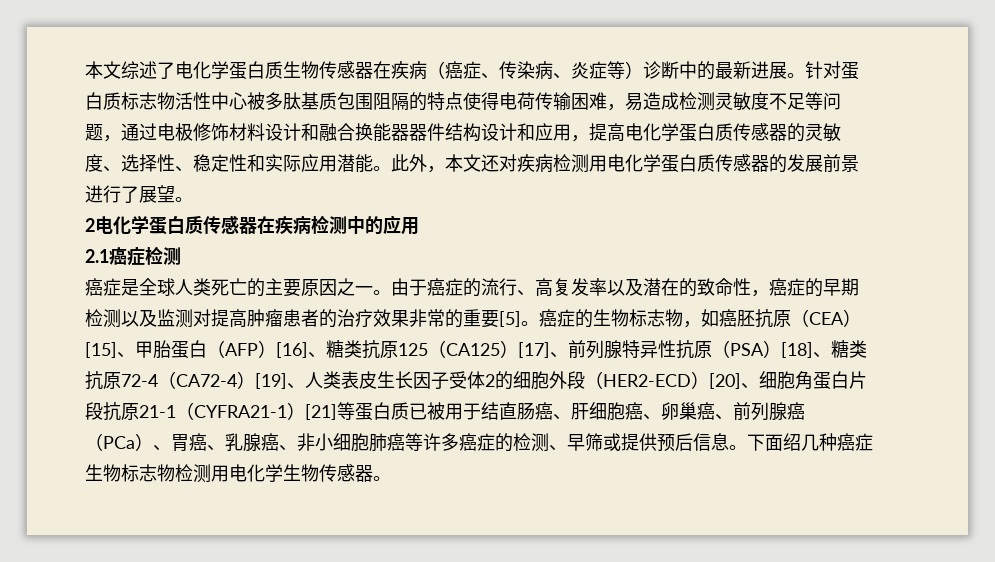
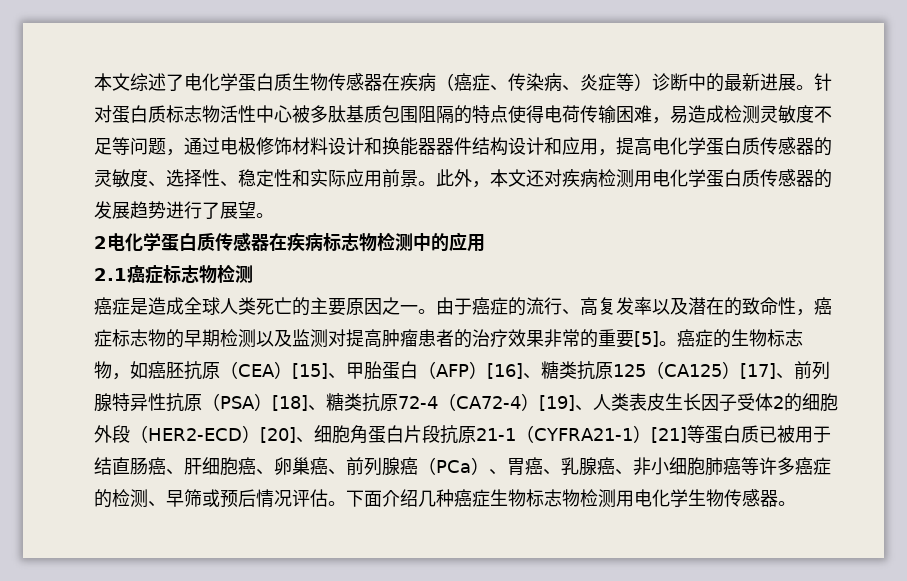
[319,123,355,141] 融合 -> (382, 146) none
[337,154,373,173] 潜能 -> [382,169,418,187] 前景
[823,154,859,172] 前景 -> [130,201,166,219] 趋势
(311, 225) none -> [323,233,377,252] 标志物
(145, 256) none -> [163,265,217,284] 标志物
(139, 287) none -> [148,297,184,315] 造成
(805, 287) none -> [112,329,166,347] 标志物
[621,433,783,452] 提供预后信息。下面 -> [220,489,400,508] 预后情况评估。下面介

